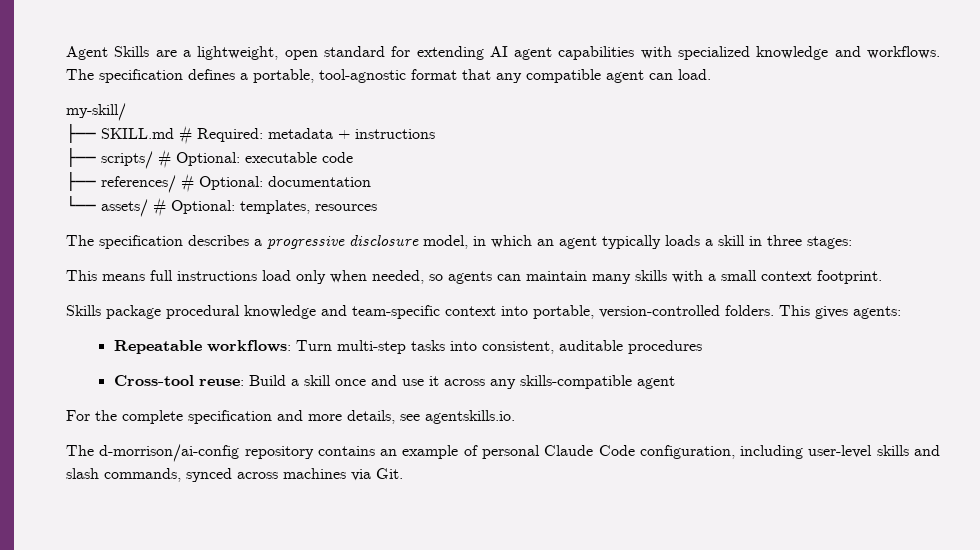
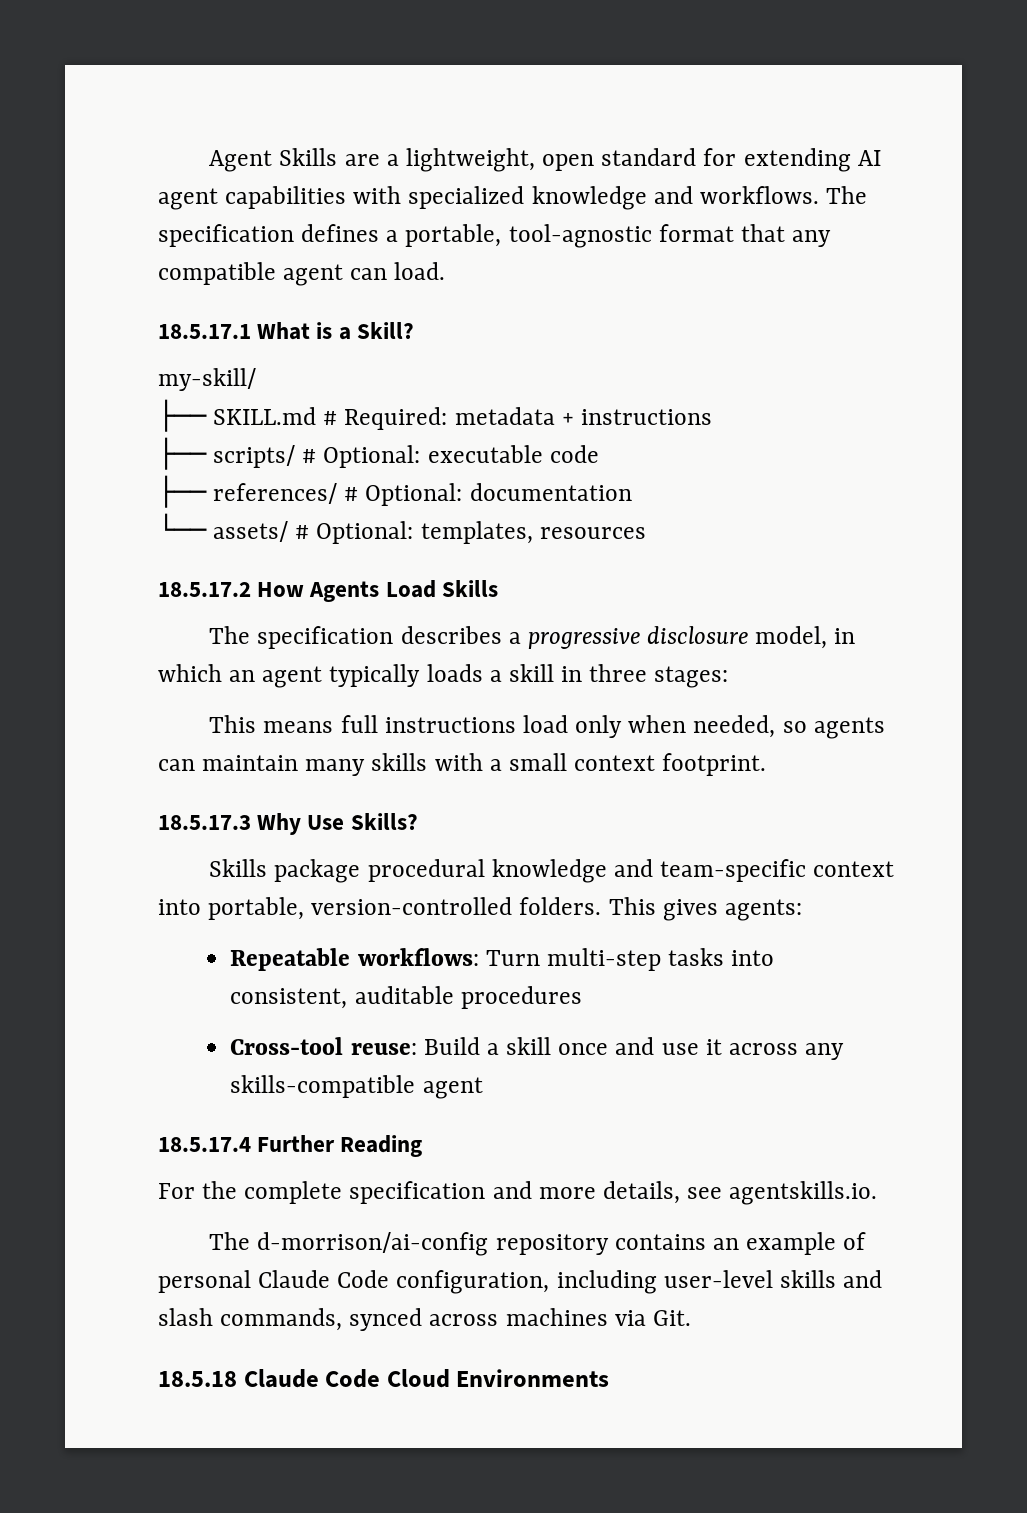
(711, 74) none -> [158,322,414,340] // 18.5.17.1 What is a Skill?
(377, 207) none -> [158,580,498,602] // 18.5.17.2 How Agents Load Skills
(882, 277) none -> [158,813,418,835] // 18.5.17.3 Why Use Skills?
(675, 382) none -> [158,1135,423,1157] // 18.5.17.4 Further Reading
(403, 473) none -> [158,1369,610,1388] // 18.5.18 Claude Code Cloud Environments

